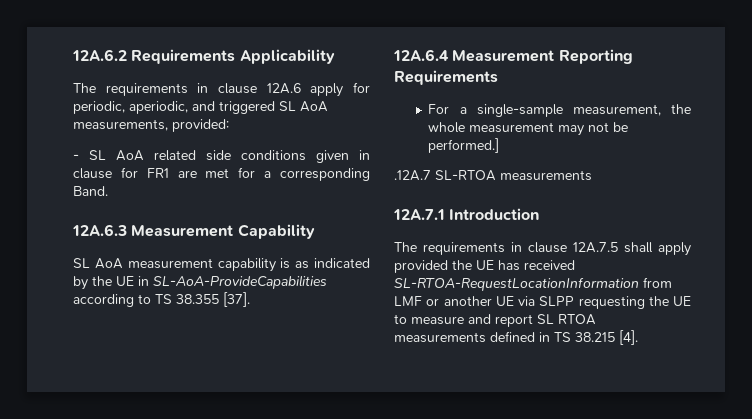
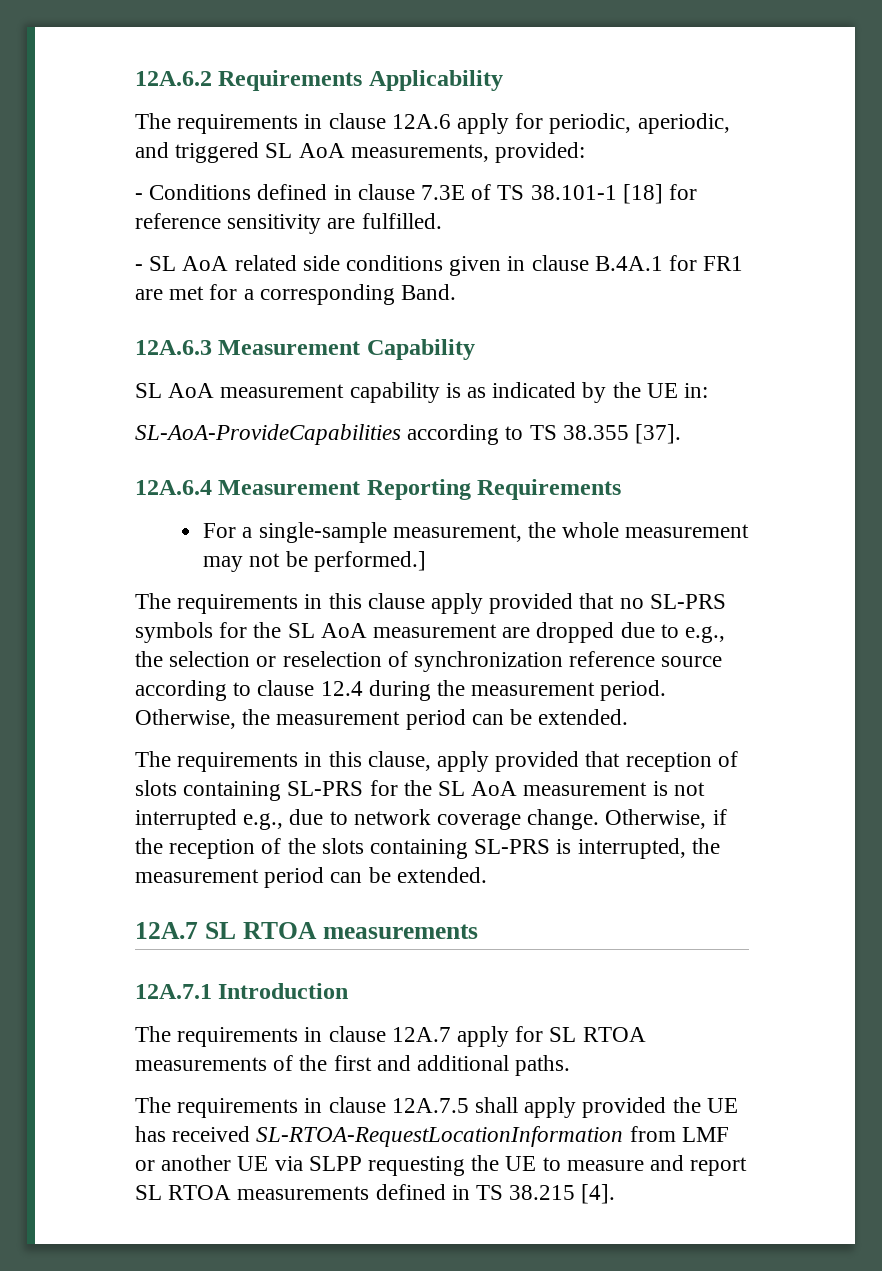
(229, 125) none -> [135,184,698,204] [135,213,442,234] // - Conditions defined in clause 7.3E of TS 38.101-1 [18] for reference sensitivity are fulfilled.
(112, 173) none -> [594,256,663,271] B.4A.1
[138,276,149,286] in -> [684,383,709,398] in: //
[394,170,592,181] [393,208,540,220] .12A.7 SL-RTOA measurements // 12A.7.1 Introduction -> [135,593,726,614] [135,622,726,643] [135,651,723,672] [135,680,667,701] [135,709,629,730] [135,751,738,772] [135,780,705,801] [135,809,727,830] [135,838,720,859] [135,867,487,888] [135,922,478,939] [135,983,349,999] [135,1026,646,1047] [135,1055,571,1076] The requirements in this clause apply provided that no SL-PRS symbols for the SL AoA measurement are dropped due to e.g., the selection or reselection of synchronization reference source according to clause 12.4 during the measurement period. Otherwise, the measurement period can be extended. // The requirements in this clause, apply provided that reception of slots containing SL-PRS for the SL AoA measurement is not interrupted e.g., due to network coverage change. Otherwise, if the reception of the slots containing SL-PRS is interrupted, the measurement period can be extended. // 12A.7 SL RTOA measurements // 12A.7.1 Introduction // The requirements in clause 12A.7 apply for SL RTOA measurements of the first and additional paths.

